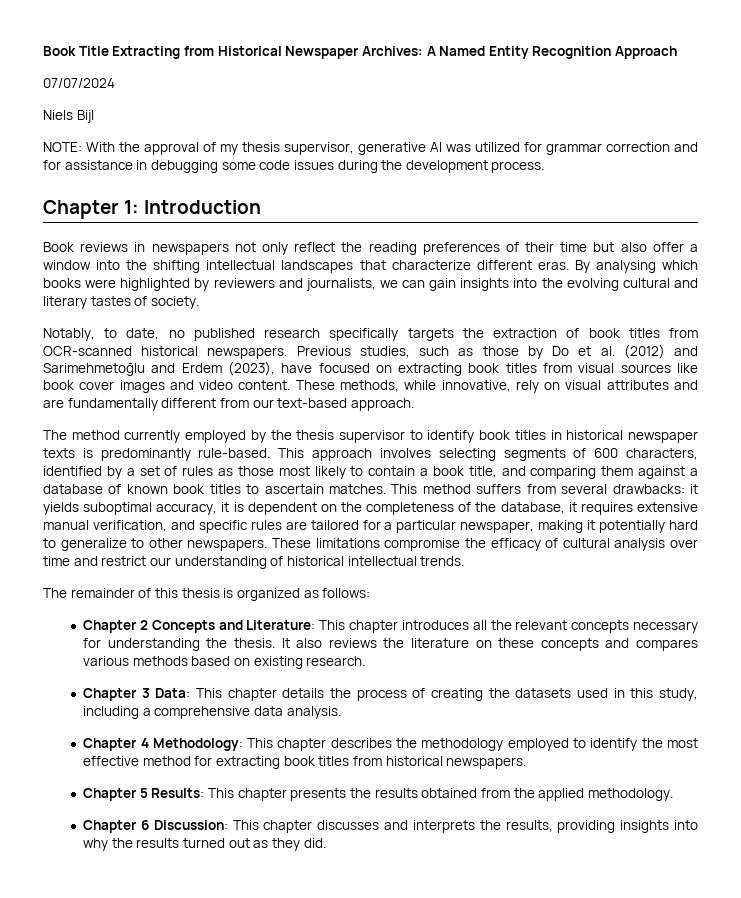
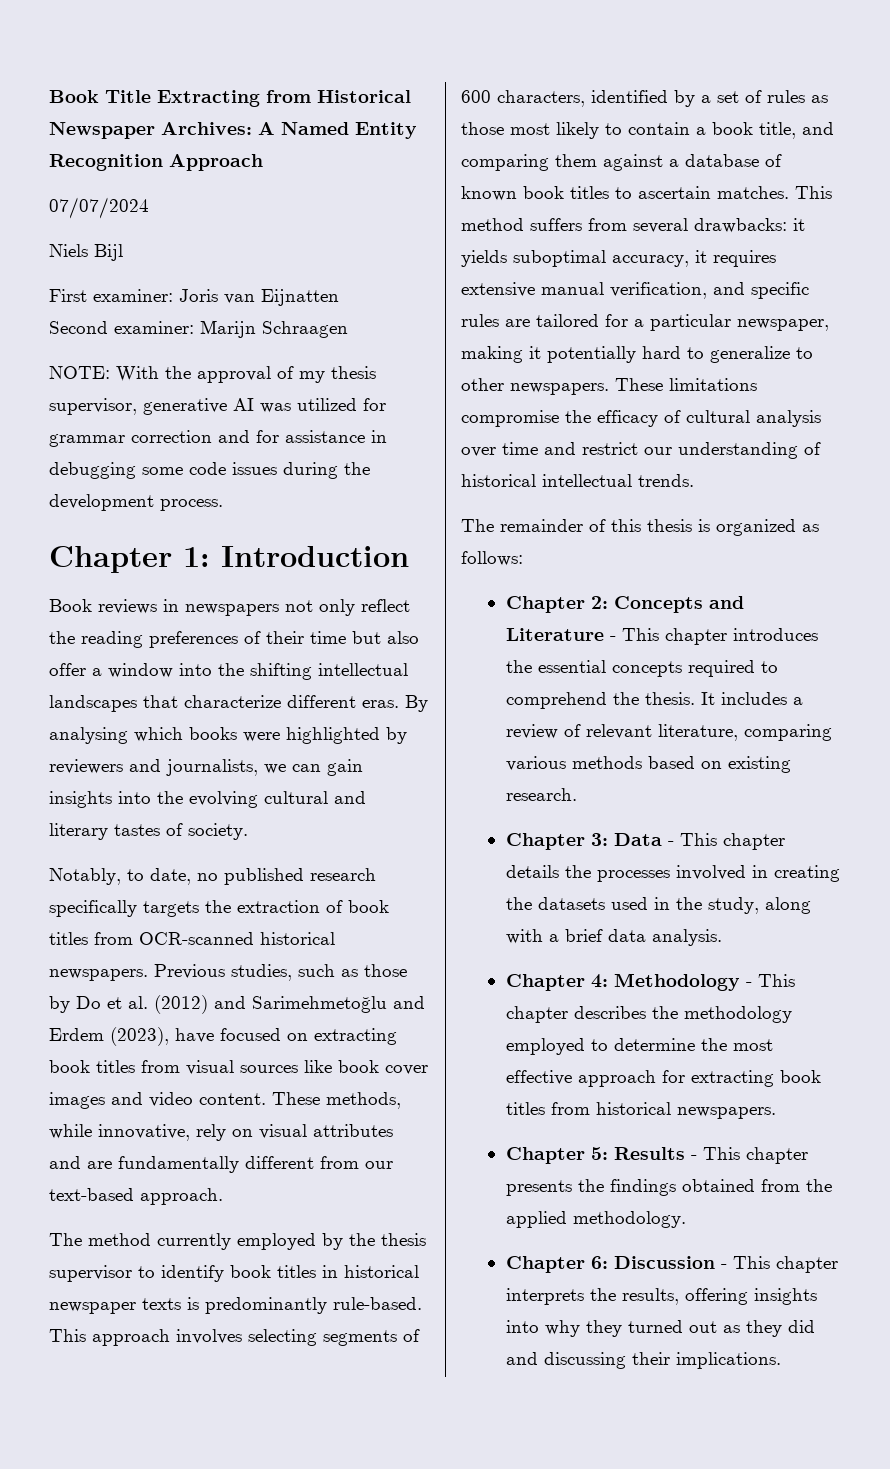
(94, 116) none -> [49,289,339,306] [49,320,348,338] // First examiner: Joris van Eijnatten // Second examiner: Marijn Schraagen
[233,502,577,515] is dependent on the completeness of the database, it -> (707, 256) none
[139,620,148,630] 2 -> [590,596,608,609] 2:
[246,620,316,630] Literature: -> [505,628,616,641] Literature -
[472,620,698,633] [83,638,699,651] all the relevant concepts necessary for understanding the thesis. It also reviews the literature on these concepts and compares -> [505,660,778,677] [505,692,803,709] [505,724,832,741] the essential concepts required to comprehend the thesis. It includes a review of relevant literature, comparing
[141,688,191,698] 3 Data: -> [590,833,674,846] 3: Data -
[356,688,426,701] process of -> [596,865,768,882] processes involved in
[630,688,698,701] [83,706,251,719] this study, including a comprehensive -> [675,897,811,914] [505,929,603,944] the study, along with a brief
[140,738,243,751] 4 Methodology: -> [590,973,752,991] 4: Methodology -
[590,738,638,751] identify -> [613,1038,695,1051] determine
[142,756,191,766] method -> [577,1070,656,1087] approach
[139,788,205,798] 5 Results: -> [590,1147,697,1160] 5: Results -
[374,788,418,798] results -> [609,1179,676,1196] findings
[140,820,409,833] 6 Discussion: This chapter discusses and -> [590,1256,838,1273] 6: Discussion - This chapter
[557,820,616,833] providing -> [684,1288,748,1305] offering
[111,838,180,848] the results -> [585,1320,622,1337] they
[303,838,326,848] did. -> [787,1320,815,1333] [505,1352,781,1369] did and discussing their implications.

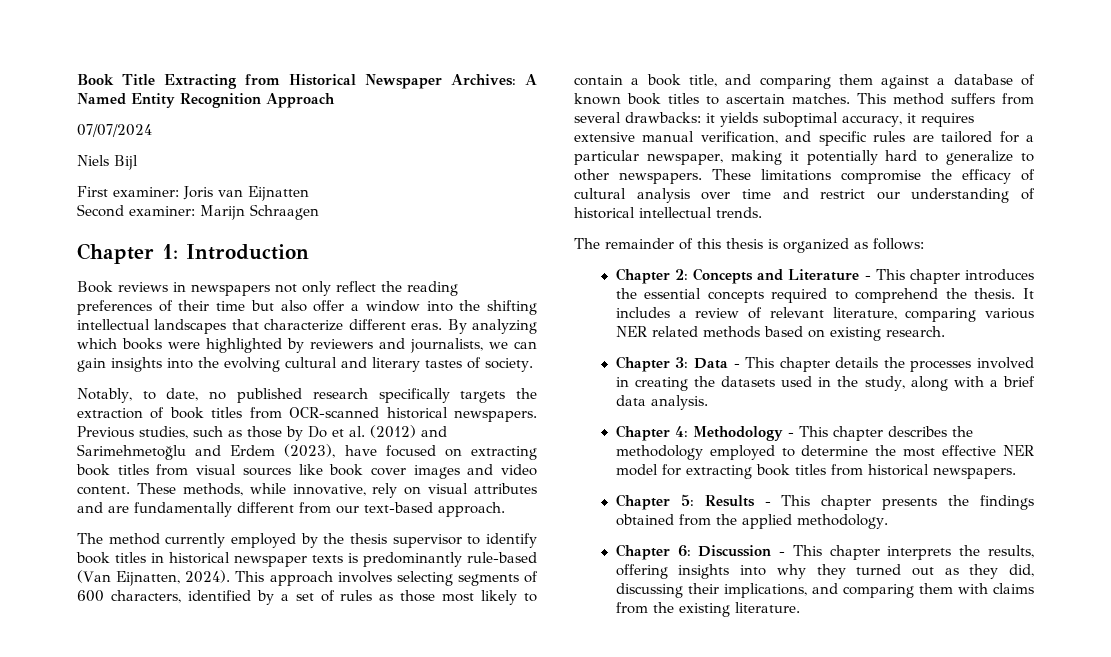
[49,366,376,383] [49,398,386,415] [49,430,387,447] [49,462,370,479] [49,494,223,511] // NOTE: With the approval of my thesis supervisor, generative AI was utilized for grammar correction and for assistance in debugging some code issues during the development process. -> (319, 212) none
[49,727,128,744] analysing -> [472,319,537,334] analyzing
[333,1297,422,1310] rule-based. -> [467,552,537,563] [77,570,231,586] rule-based (Van Eijnatten, 2024).
(566, 763) none -> [615,326,698,337] NER related
[577,1070,656,1087] approach -> [1002,445,1034,456] [615,464,658,476] NER model
[787,1320,815,1333] [505,1352,781,1369] did and discussing their implications. -> [1009,564,1034,577] [615,583,1034,598] [615,602,800,617] did, discussing their implications, and comparing them with claims from the existing literature.

